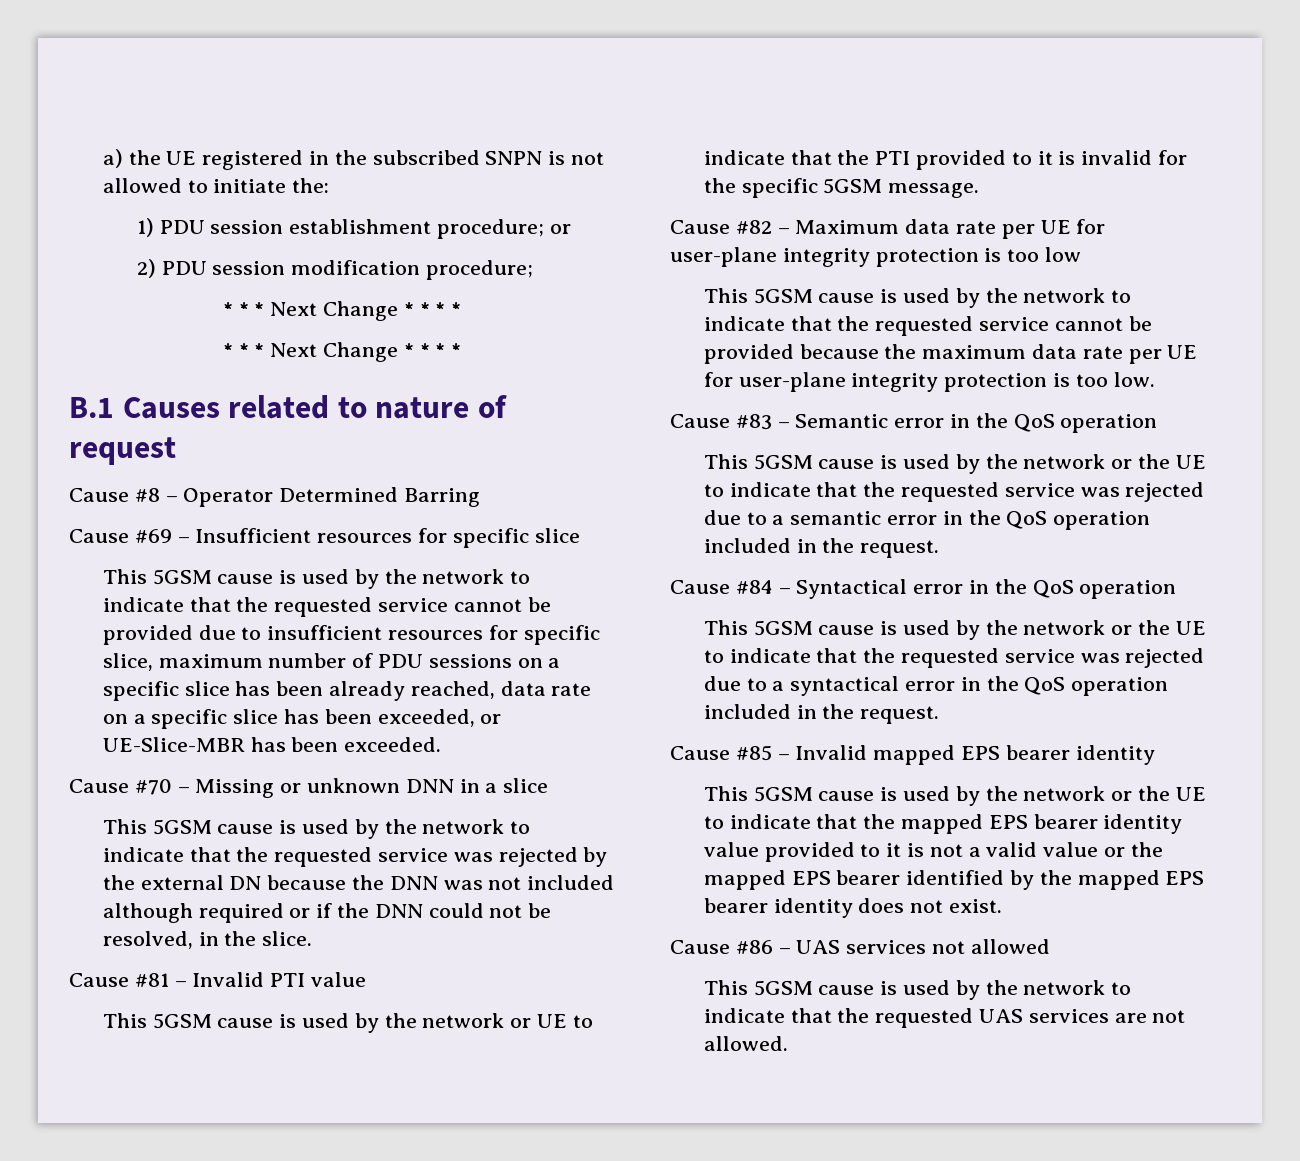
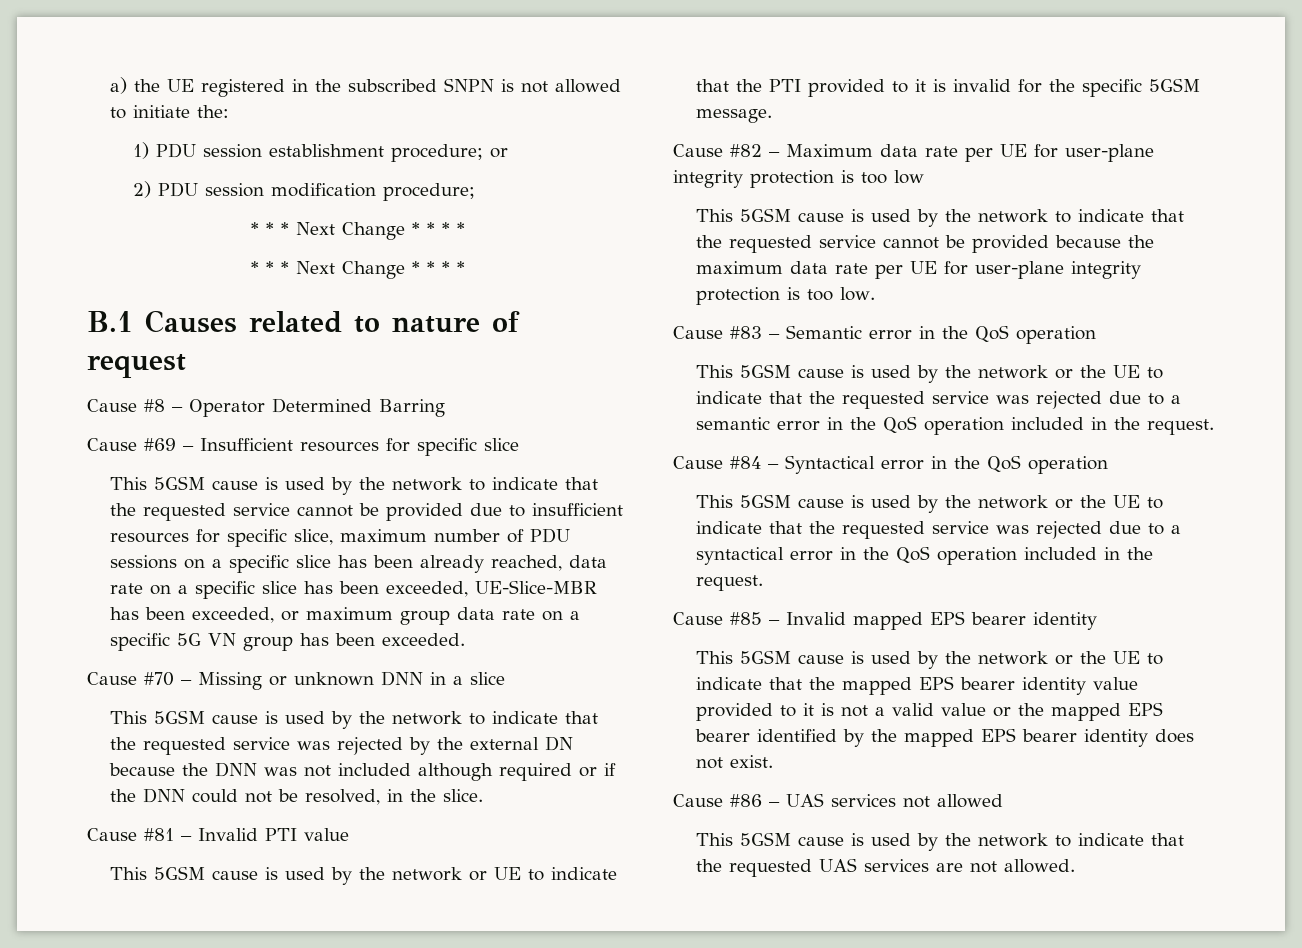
[480,714,502,724] [102,737,245,752] or UE-Slice-MBR -> [475,580,598,594] [110,607,581,625] [110,633,294,651] UE-Slice-MBR has been exceeded, or maximum group data rate on a specific 5G VN group

